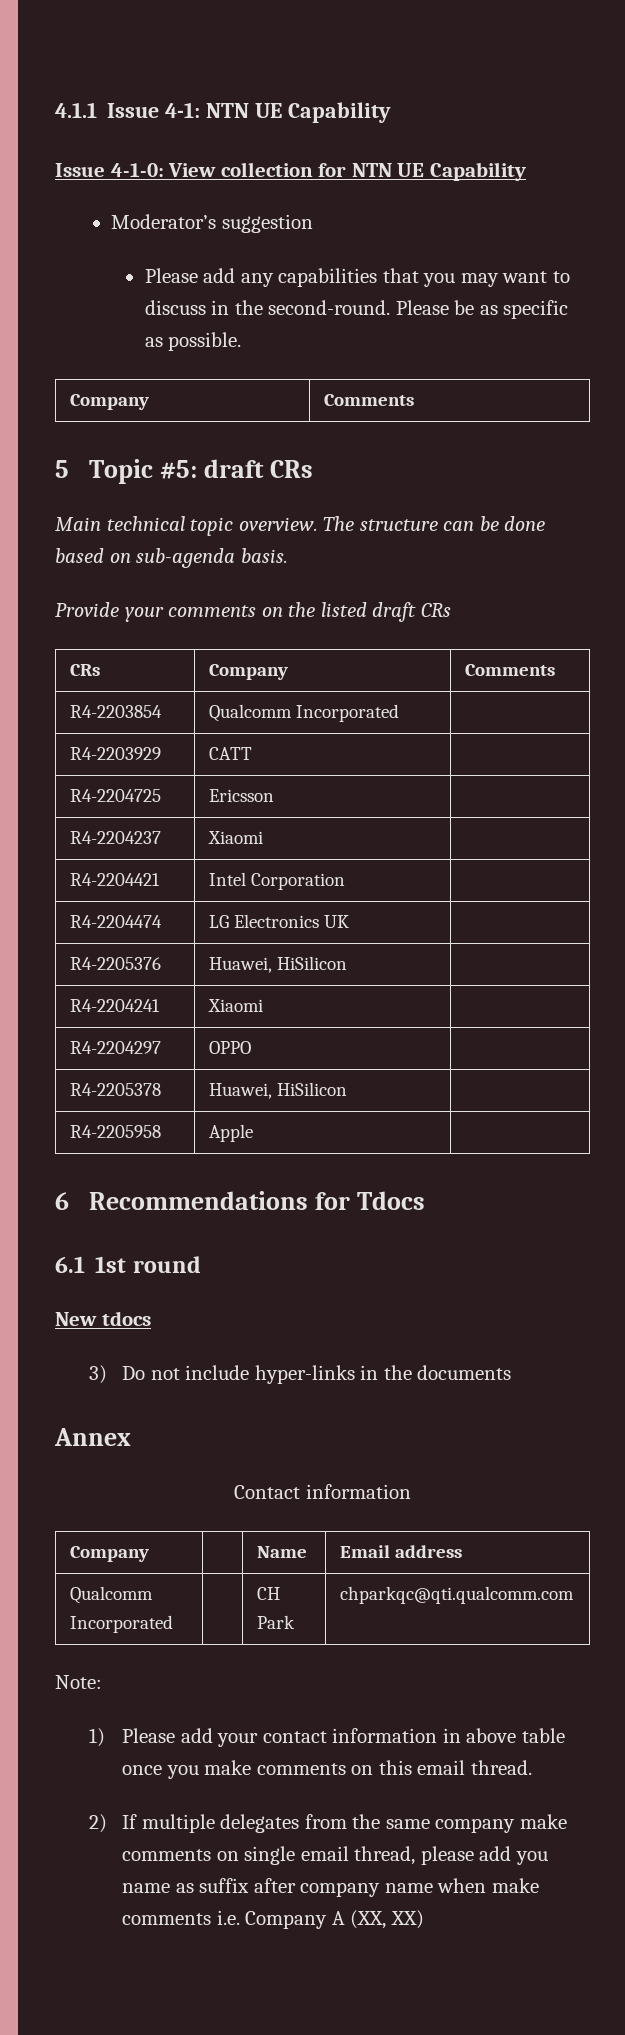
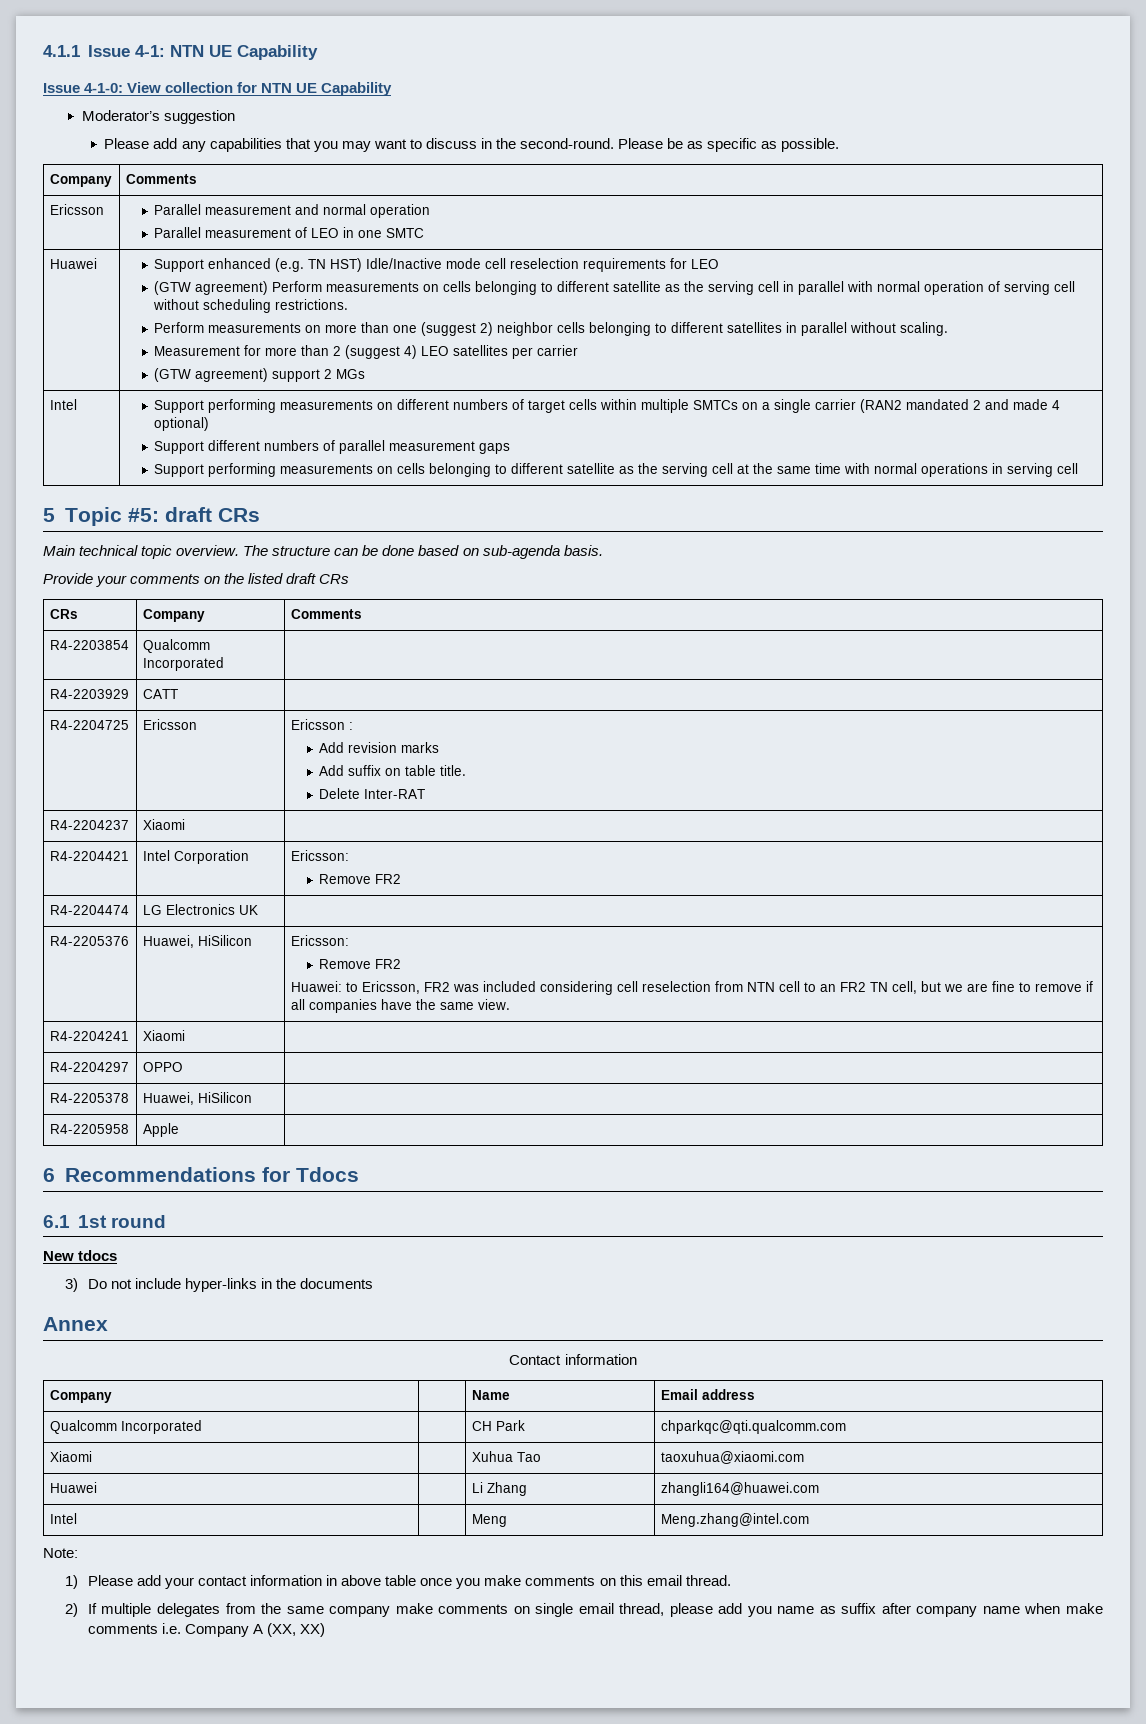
(414, 400) none -> [49,204,104,215] [154,204,431,218] [154,227,425,238] [49,258,97,269] [154,258,720,272] [154,281,1076,295] [153,299,349,313] [154,322,949,336] [154,345,579,359] [154,368,366,382] [49,399,77,410] [154,399,1061,413] [154,417,210,431] [154,440,511,454] [154,463,1079,477] // Ericsson | Parallel measurement and normal operation // Parallel measurement of LEO in one SMTC // Huawei | Support enhanced (e.g. TN HST) Idle/Inactive mode cell reselection requirements for LEO // (GTW agreement) Perform measurements on cells belonging to different satellite as the serving cell in parallel with normal operation of serving cell without scheduling restrictions. // Perform measurements on more than one (suggest 2) neighbor cells belonging to different satellites in parallel without scaling. // Measurement for more than 2 (suggest 4) LEO satellites per carrier // (GTW agreement) support 2 MGs // Intel | Support performing measurements on different numbers of target cells within multiple SMTCs on a single carrier (RAN2 mandated 2 and made 4 optional) // Support different numbers of parallel measurement gaps // Support performing measurements on cells belonging to different satellite as the serving cell at the same time with normal operations in serving cell
(274, 795) none -> [290,719,353,730] [319,742,440,753] [319,765,467,776] [319,788,426,799] Ericsson : // Add revision marks // Add suffix on table title. // Delete Inter-RAT
(345, 881) none -> [290,850,349,861] [319,874,402,884] Ericsson: // Remove FR2
(347, 963) none -> [290,935,349,946] [319,959,402,969] [290,981,1093,995] [290,999,510,1013] Ericsson: // Remove FR2 // Huawei: to Ericsson, FR2 was included considering cell reselection from NTN cell to an FR2 TN cell, but we are fine to remove if all companies have the same view.
(574, 1595) none -> [49,1451,92,1462] [471,1451,541,1462] [660,1451,804,1464] [49,1482,97,1493] [471,1482,527,1496] [660,1482,819,1496] [49,1513,77,1524] [471,1514,507,1527] [660,1513,809,1527] // Xiaomi | | Xuhua Tao | taoxuhua@xiaomi.com // Huawei | | Li Zhang | zhangli164@huawei.com // Intel | | Meng | Meng.zhang@intel.com

